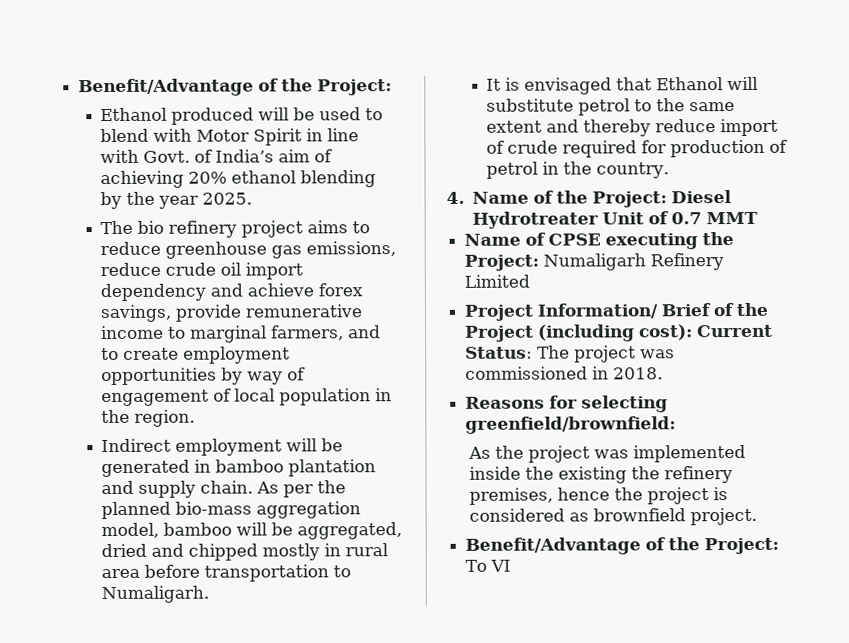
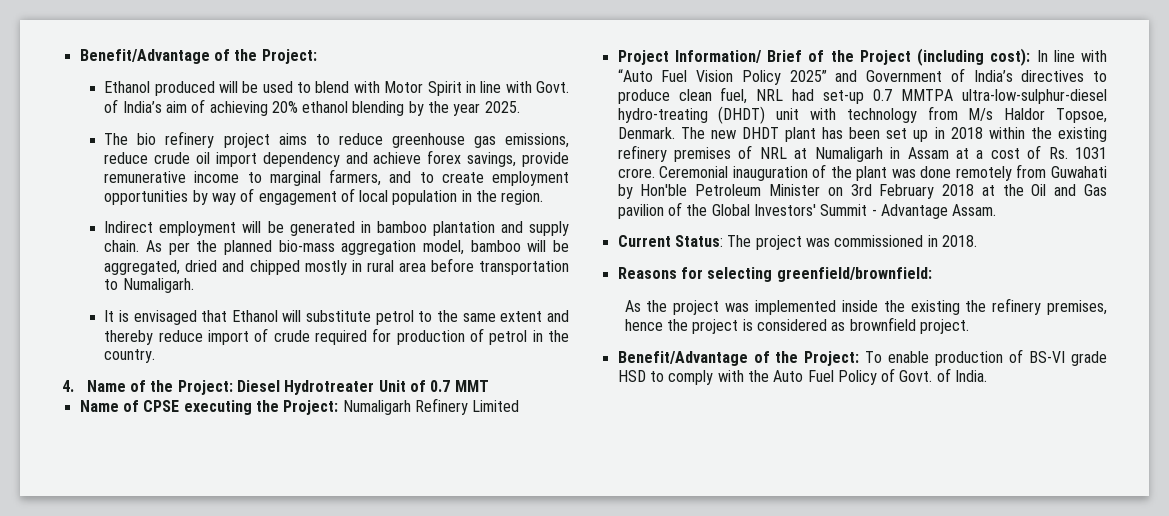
(694, 332) none -> [1036,50,1107,62] [617,68,1107,85] [617,87,1107,104] [617,106,1107,124] [617,127,1107,142] [617,145,1107,162] [617,164,1107,181] [617,184,1108,199] [617,202,997,219] In line with “Auto Fuel Vision Policy 2025” and Government of India’s directives to produce clean fuel, NRL had set-up 0.7 MMTPA ultra-low-sulphur-diesel hydro-treating (DHDT) unit with technology from M/s Haldor Topsoe, Denmark. The new DHDT plant has been set up in 2018 within the existing refinery premises of NRL at Numaligarh in Assam at a cost of Rs. 1031 crore. Ceremonial inauguration of the plant was done remotely from Guwahati by Hon'ble Petroleum Minister on 3rd February 2018 at the Oil and Gas pavilion of the Global Investors' Summit - Advantage Assam. //
[490,559,512,572] VI -> [888,349,1107,366] [617,368,988,385] enable production of BS-VI grade HSD to comply with the Auto Fuel Policy of Govt. of India.

